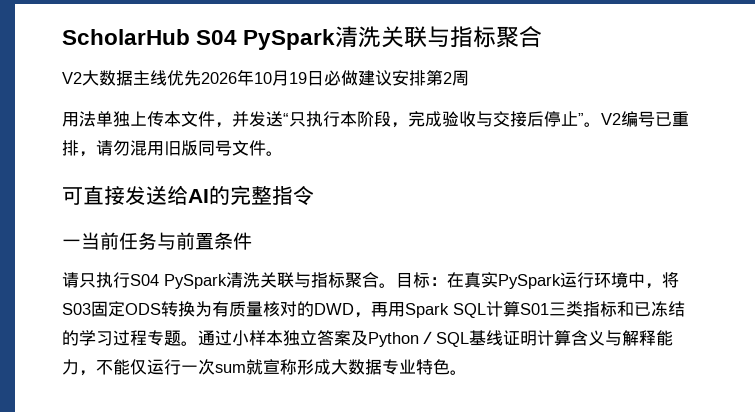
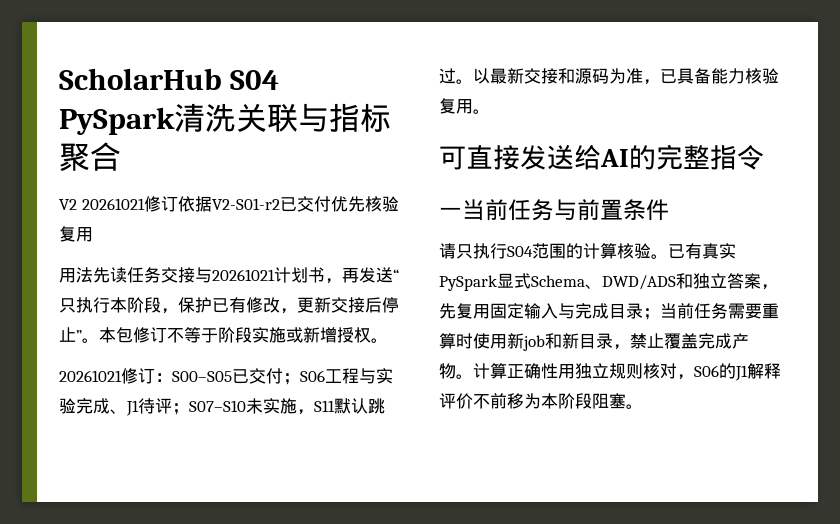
[82,69,469,86] [62,111,249,128] 大数据主线优先2026年10月19日必做建议安排第2周 // 用法单独上传本文件，并 -> [81,196,399,212] [59,226,93,242] [59,267,359,284] 20261021修订依据V2-S01-r2已交付优先核验复用 // 用法先读任务交接与20261021计划书，再
[408,111,689,127] [62,140,266,157] 完成验收与交接后停止”。V2编号已重排，请勿混用旧版同号文件 -> [178,297,399,314] [59,327,388,343] [59,368,393,385] [59,398,385,416] [439,68,779,85] [439,98,473,114] 保护已有修改，更新交接后停止”。本包修订不等于阶段实施或新增授权。 // 20261021修订：S00–S05已交付；S06工程与实验完成、J1待评；S07–S10未实施，S11默认跳过。以最新交接和源码为准，已具备能力核验复用
[164,272,679,289] [62,301,685,318] [62,330,673,347] [62,359,450,376] PySpark清洗关联与指标聚合。目标：在真实PySpark运行环境中，将S03固定ODS转换为有质量核对的DWD，再用Spark SQL计算S01三类指标和已冻结的学习过程专题。通过小样本独立答案及Python／SQL基线证明计算含义与解释能力，不能仅运行一次sum就宣称形成大数据专业特色 -> [532,243,736,259] [439,273,778,291] [439,303,779,320] [439,333,749,351] [439,363,781,381] [439,393,626,409] 范围的计算核验。已有真实PySpark显式Schema、DWD/ADS和独立答案，先复用固定输入与完成目录；当前任务需要重算时使用新job和新目录，禁止覆盖完成产物。计算正确性用独立规则核对，S06的J1解释评价不前移为本阶段阻塞

